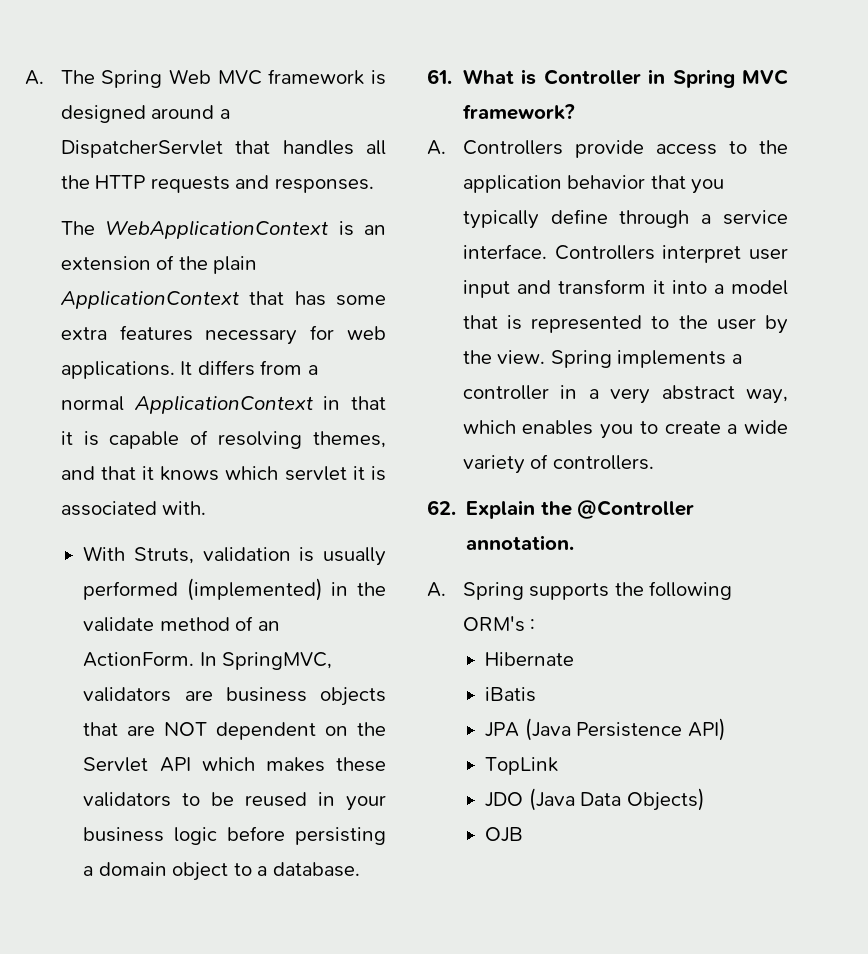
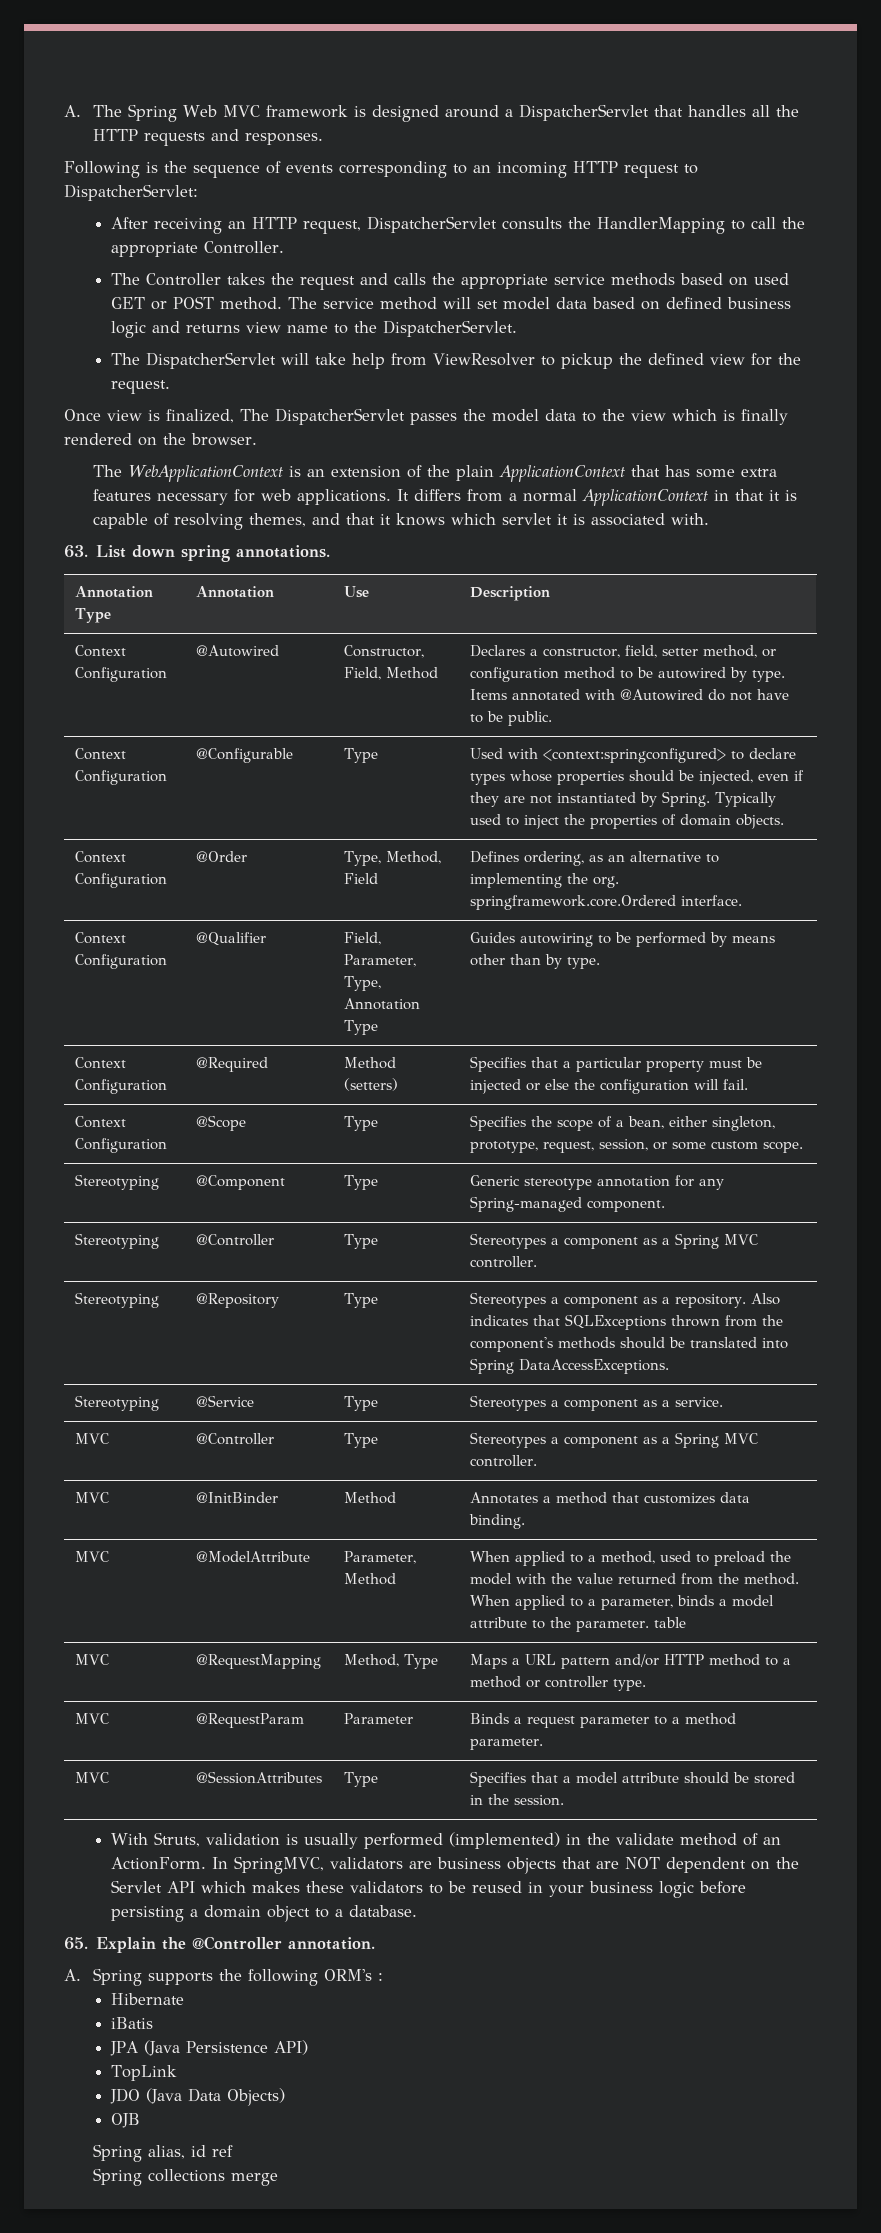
(374, 185) none -> [64,161,698,178] [64,184,198,201] [110,216,805,234] [110,241,284,257] [110,273,789,290] [110,296,791,310] [110,320,517,338] [110,352,801,369] [110,380,170,394] [64,408,788,425] [64,433,257,446] // Following is the sequence of events corresponding to an incoming HTTP request to DispatcherServlet: // After receiving an HTTP request, DispatcherServlet consults the HandlerMapping to call the appropriate Controller. // The Controller takes the request and calls the appropriate service methods based on used GET or POST method. The service method will set model data based on defined business logic and returns view name to the DispatcherServlet. // The DispatcherServlet will take help from ViewResolver to pickup the defined view for the request. // Once view is finalized, The DispatcherServlet passes the model data to the view which is finally rendered on the browser.
(207, 508) none -> [64,545,331,562] [74,586,153,598] [74,608,111,623] [195,586,274,598] [343,586,369,598] [469,586,550,601] [74,645,126,657] [74,667,167,682] [195,645,279,657] [343,645,424,658] [343,667,438,680] [469,645,776,658] [469,667,785,682] [469,689,789,701] [469,711,552,726] [74,748,126,760] [74,770,167,785] [195,748,293,763] [343,748,378,763] [469,748,796,763] [469,770,804,785] [469,791,776,807] [469,814,784,829] [74,851,126,863] [74,873,167,888] [195,851,247,862] [343,851,441,866] [343,873,378,884] [469,851,719,866] [469,873,619,888] [469,895,742,910] [74,932,126,944] [74,954,167,969] [195,932,266,946] [343,932,381,945] [343,954,416,967] [343,976,381,991] [343,998,420,1010] [343,1020,378,1035] [469,932,775,947] [469,954,600,969] [74,1057,126,1069] [74,1079,167,1094] [195,1057,268,1072] [343,1057,396,1069] [343,1078,398,1091] [469,1056,762,1072] [469,1079,748,1094] [74,1116,126,1128] [74,1138,167,1153] [195,1115,246,1131] [343,1116,378,1131] [469,1115,775,1131] [469,1139,803,1153] [74,1174,159,1190] [195,1175,285,1190] [343,1175,378,1190] [469,1175,724,1190] [469,1196,665,1212] [74,1233,159,1249] [195,1234,274,1246] [343,1234,378,1249] [469,1233,758,1249] [469,1256,537,1268] [74,1292,159,1308] [195,1293,279,1308] [343,1293,378,1308] [469,1292,780,1308] [469,1314,783,1330] [469,1337,788,1352] [469,1358,669,1374] [74,1395,159,1411] [195,1395,254,1407] [343,1396,378,1411] [469,1395,723,1411] [74,1433,109,1444] [195,1433,274,1445] [343,1433,378,1448] [469,1432,758,1448] [469,1455,537,1467] [74,1492,109,1503] [195,1492,278,1503] [343,1492,396,1504] [469,1492,750,1504] [468,1514,525,1529] [74,1551,109,1562] [195,1551,310,1563] [343,1551,416,1564] [343,1573,396,1585] [469,1551,791,1566] [469,1573,799,1585] [469,1595,774,1610] [469,1617,686,1632] [74,1654,109,1665] [195,1654,321,1669] [343,1654,438,1669] [469,1654,791,1669] [469,1676,646,1691] [74,1713,109,1724] [195,1713,304,1728] [343,1713,413,1724] [469,1713,736,1728] [469,1738,543,1750] [74,1772,109,1783] [195,1771,322,1784] [343,1772,378,1787] [469,1771,795,1787] [469,1794,564,1806] // 63. List down spring annotations. // Annotation Type | Annotation | Use | Description // Context Configuration | @Autowired | Constructor, Field, Method | Declares a constructor, field, setter method, or configuration method to be autowired by type. Items annotated with @Autowired do not have to be public. // Context Configuration | @Configurable | Type | Used with <context:springconfigured> to declare types whose properties should be injected, even if they are not instantiated by Spring. Typically used to inject the properties of domain objects. // Context Configuration | @Order | Type, Method, Field | Defines ordering, as an alternative to implementing the org. springframework.core.Ordered interface. // Context Configuration | @Qualifier | Field, Parameter, Type, Annotation Type | Guides autowiring to be performed by means other than by type. // Context Configuration | @Required | Method (setters) | Specifies that a particular property must be injected or else the configuration will fail. // Context Configuration | @Scope | Type | Specifies the scope of a bean, either singleton, prototype, request, session, or some custom scope. // Stereotyping | @Component | Type | Generic stereotype annotation for any Spring-managed component. // Stereotyping | @Controller | Type | Stereotypes a component as a Spring MVC controller. // Stereotyping | @Repository | Type | Stereotypes a component as a repository. Also indicates that SQLExceptions thrown from the component's methods should be translated into Spring DataAccessExceptions. // Stereotyping | @Service | Type | Stereotypes a component as a service. // MVC | @Controller | Type | Stereotypes a component as a Spring MVC controller. // MVC | @InitBinder | Method | Annotates a method that customizes data binding. // MVC | @ModelAttribute | Parameter, Method | When applied to a method, used to preload the model with the value returned from the method. When applied to a parameter, binds a model attribute to the parameter. table // MVC | @RequestMapping | Method, Type | Maps a URL pattern and/or HTTP method to a method or controller type. // MVC | @RequestParam | Parameter | Binds a request parameter to a method parameter. // MVC | @SessionAttributes | Type | Specifies that a model attribute should be stored in the session.
[427,69,788,88] [462,104,575,120] [427,140,788,158] [462,175,725,194] [462,209,788,229] [462,244,788,263] [462,279,788,298] [462,315,788,334] [462,350,742,368] [462,385,788,404] [462,420,788,439] [462,454,654,474] [427,500,456,515] 61. What is Controller in Spring MVC framework? // A. Controllers provide access to the application behavior that you typically define through a service interface. Controllers interpret user input and transform it into a model that is represented to the user by the view. Spring implements a controller in a very abstract way, which enables you to create a wide variety of controllers. // 62. -> [64,1937,88,1950] 65.
(524, 834) none -> [92,2144,233,2162] [92,2168,278,2186] // Spring alias, id ref // Spring collections merge

